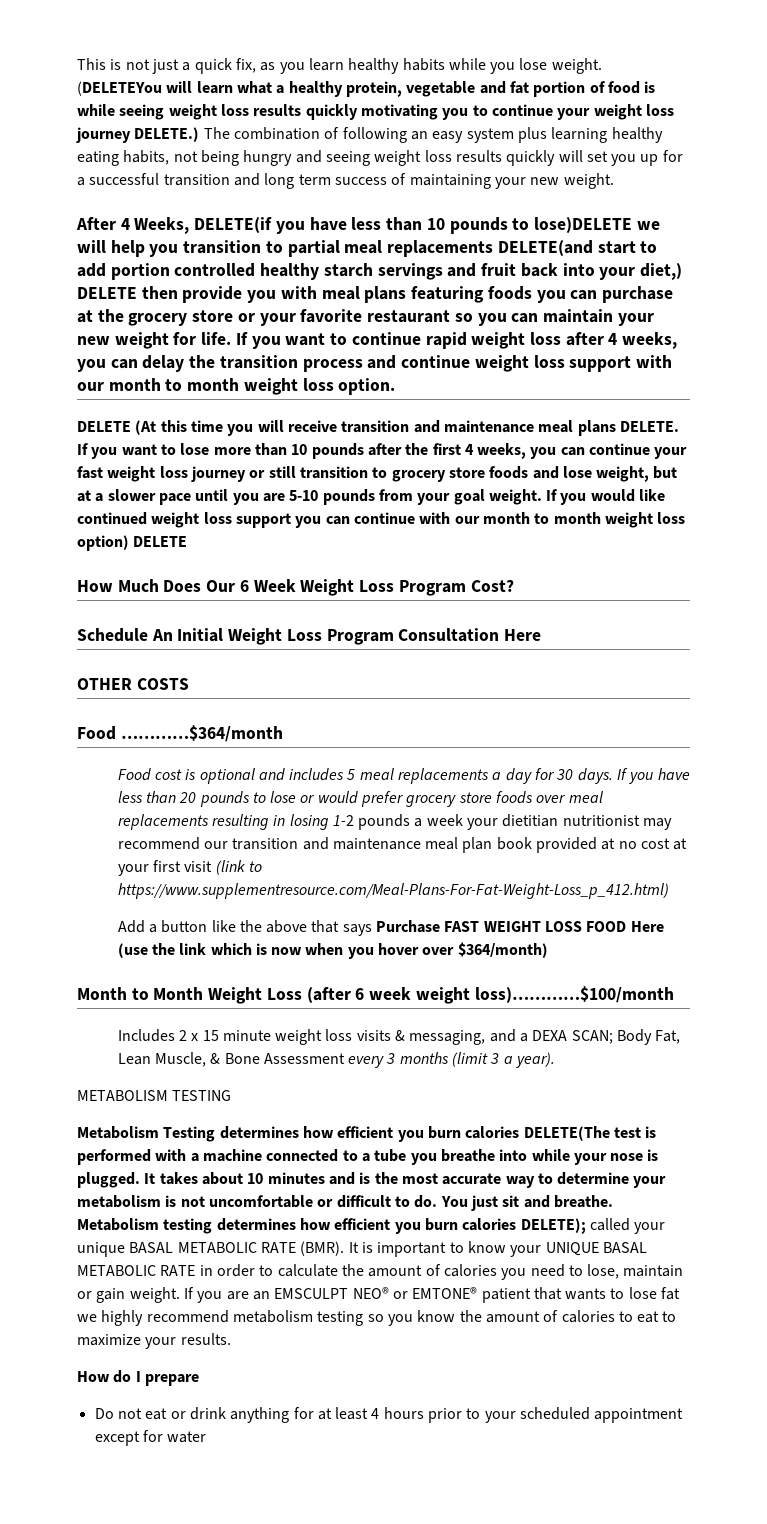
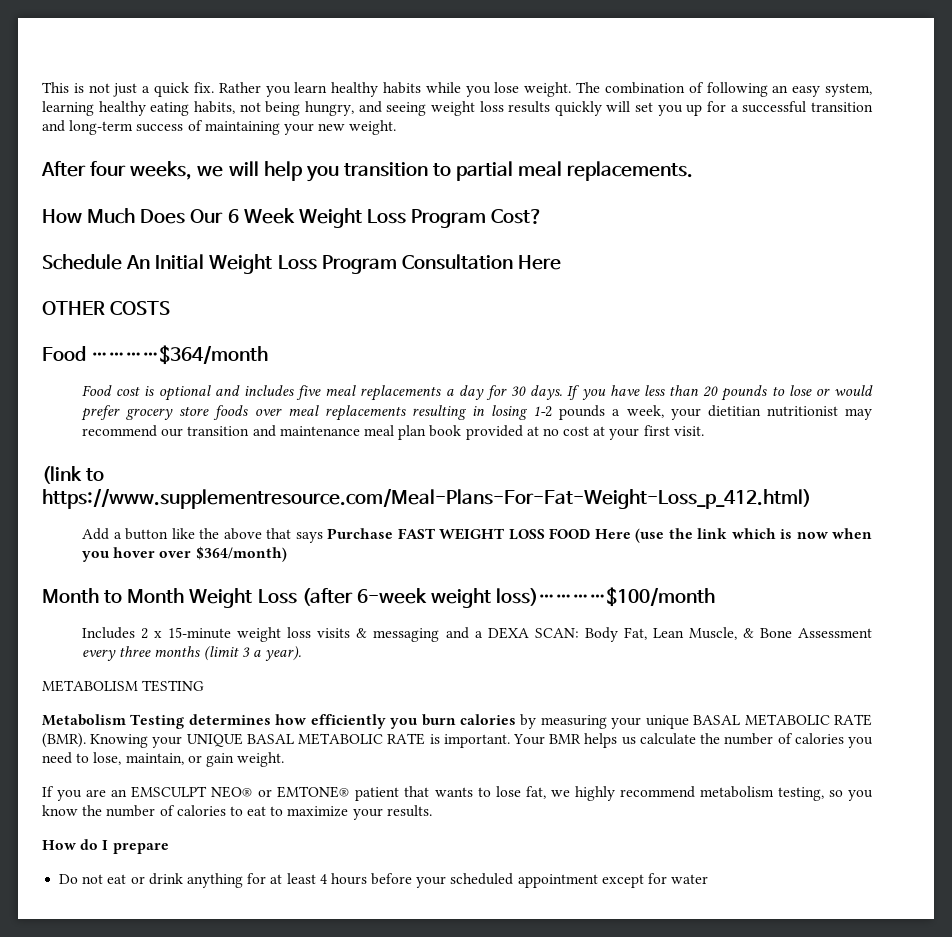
[235,58,276,73] fix, as -> [193,82,261,93] fix. Rather
[77,81,656,97] [77,104,674,120] [76,127,200,143] (DELETEYou will learn what a healthy protein, vegetable and fat portion of food is while seeing weight loss results quickly motivating you to continue your weight loss journey DELETE.) -> (572, 89) none
[466,127,547,143] system plus -> [825,83,873,97] system,
[243,150,293,166] hungry -> [304,101,354,116] hungry,
[264,173,331,189] long term -> [69,120,134,135] long-term
[120,217,632,234] 4 Weeks, DELETE(if you have less than 10 pounds to lose)DELETE -> [90,161,193,180] four weeks,
[387,240,658,257] [77,263,682,280] [77,286,673,303] [77,309,654,326] [77,332,678,349] [77,355,672,372] [77,378,396,395] [77,420,679,436] [77,443,688,459] [77,466,678,482] [77,489,666,505] [77,512,686,528] [77,535,188,551] replacements DELETE(and start to add portion controlled healthy starch servings and fruit back into your diet,) DELETE then provide you with meal plans featuring foods you can purchase at the grocery store or your favorite restaurant so you can maintain your new weight for life. If you want to continue rapid weight loss after 4 weeks, you can delay the transition process and continue weight loss support with our month to month weight loss option. // DELETE (At this time you will receive transition and maintenance meal plans DELETE. If you want to lose more than 10 pounds after the first 4 weeks, you can continue your fast weight loss journey or still transition to grocery store foods and lose weight, but at a slower pace until you are 5-10 pounds from your goal weight. If you would like continued weight loss support you can continue with our month to month weight loss option) DELETE -> [567,161,694,181] replacements.
[347,769,356,780] 5 -> [296,385,322,400] five
[426,814,463,826] week -> [626,405,664,418] week,
[184,861,213,872] visit -> [673,426,704,436] visit. //
[355,987,412,1000] 6 week -> [356,588,427,604] 6-week
[202,1030,271,1041] 15 minute -> [168,627,232,639] 15-minute
[409,1030,486,1045] messaging, -> [373,628,440,642] messaging
[571,1030,613,1044] SCAN; -> [534,628,579,638] SCAN:
[386,1053,396,1064] 3 -> [119,646,152,657] three
[337,1126,657,1142] [77,1149,659,1165] [77,1172,667,1188] [77,1195,613,1211] [77,1218,630,1234] efficient you burn calories DELETE(The test is performed with a machine connected to a tube you breathe into while your nose is plugged. It takes about 10 minutes and is the most accurate way to determine your metabolism is not uncomfortable or difficult to do. You just sit and breathe. Metabolism testing determines how efficient you burn calories DELETE); called -> [310,714,607,729] efficiently you burn calories by measuring
[348,1241,506,1257] It is important to know -> [90,734,149,748] Knowing
[199,1264,274,1277] in order to -> [429,733,636,748] is important. Your BMR helps us
[368,1265,423,1277] amount -> [724,733,774,745] number
[623,1265,684,1277] maintain -> [125,753,184,765] maintain,
(180, 1295) none -> (285, 759) //
[661,1287,681,1300] fat -> [525,786,546,799] fat,
[317,1311,364,1326] testing -> [777,787,824,801] testing,
[485,1311,540,1323] amount -> [106,805,156,817] number
[428,1408,481,1423] prior to -> [371,873,413,885] before

